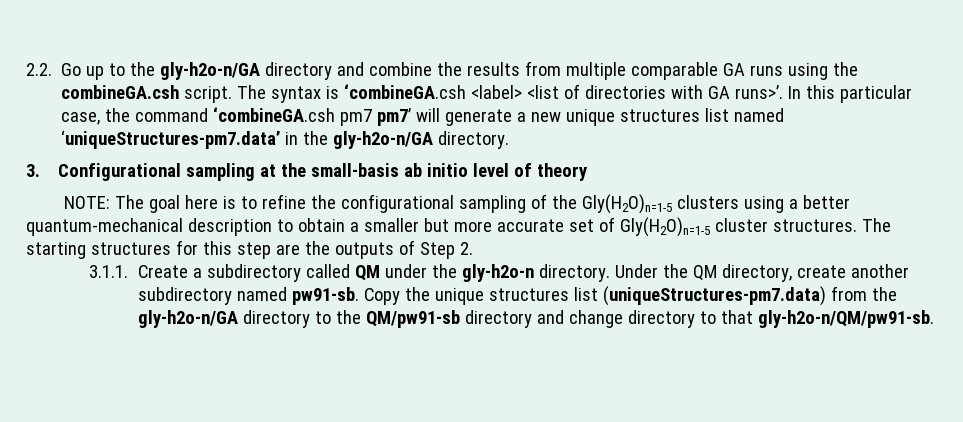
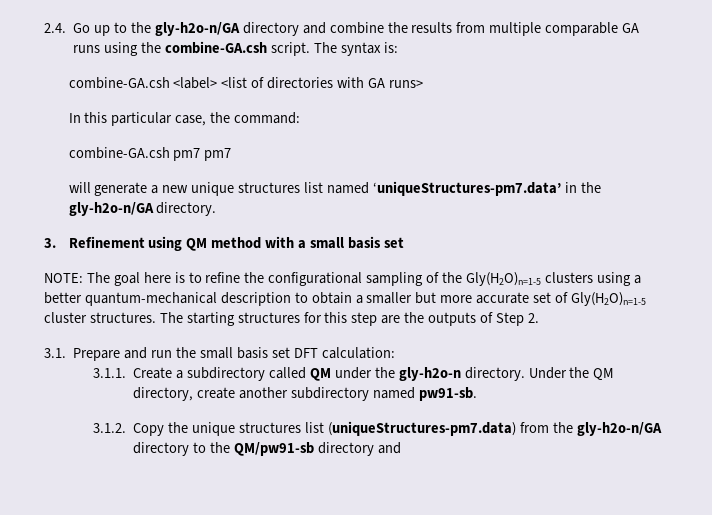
[26,63,52,76] 2.2. -> [44,23,66,33] 2.4.
[61,85,180,99] combineGA.csh -> [164,41,267,54] combine-GA.csh
[326,84,467,99] is ‘combineGA.csh -> [383,42,398,53] [68,77,170,89] is: // combine-GA.csh
[735,85,784,99] runs>’. -> [388,80,423,88] runs> //
[135,107,412,126] command ‘combineGA.csh pm7 pm7’ -> [234,112,301,124] [68,147,232,161] command: // combine-GA.csh pm7 pm7 //
[57,163,587,181] Configurational sampling at the small-basis ab initio level of theory -> [68,236,404,251] Refinement using QM method with a small basis set
(473, 248) none -> [44,347,395,361] // 3.1. Prepare and run the small basis set DFT calculation:
(359, 296) none -> [93,423,127,433] // 3.1.2.
[568,310,934,328] change directory to that gly-h2o-n/QM/pw91-sb. -> (401, 448) none

